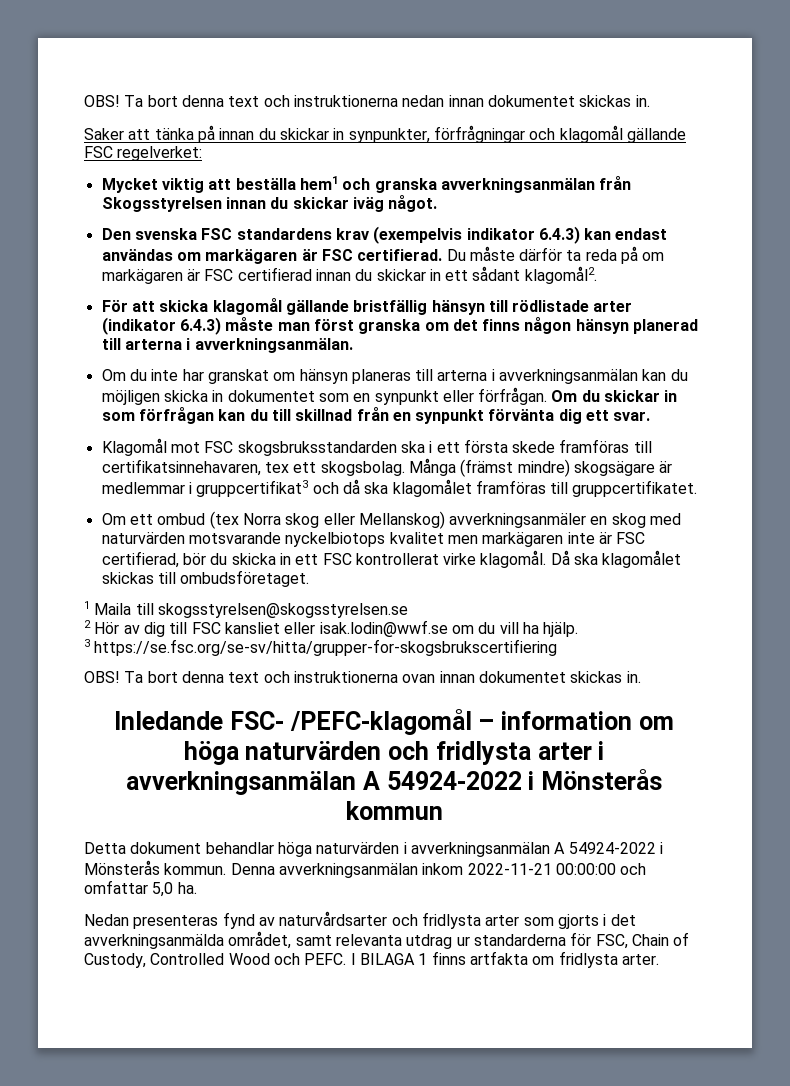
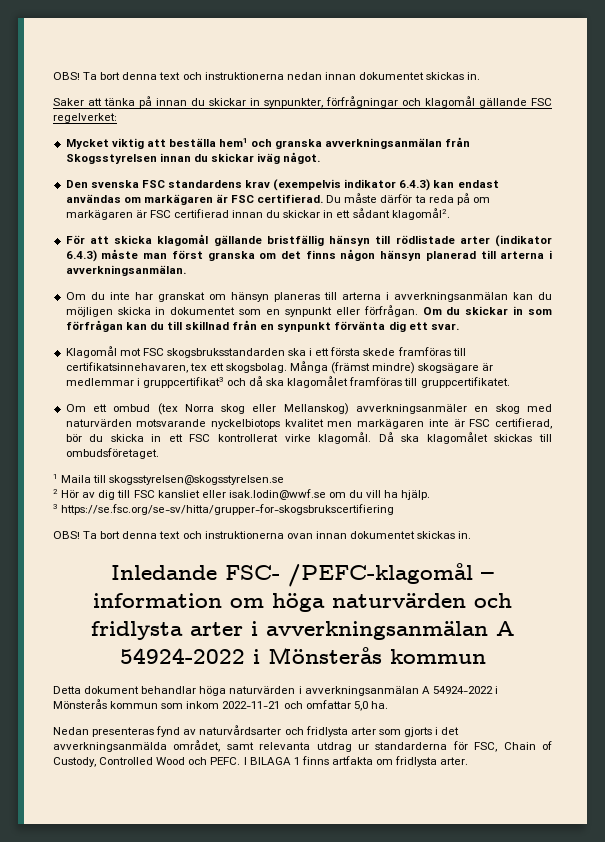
[164,863,418,878] kommun. Denna avverkningsanmälan -> [110,701,184,709] kommun som
[555,863,616,875] 00:00:00 -> (281, 705) none

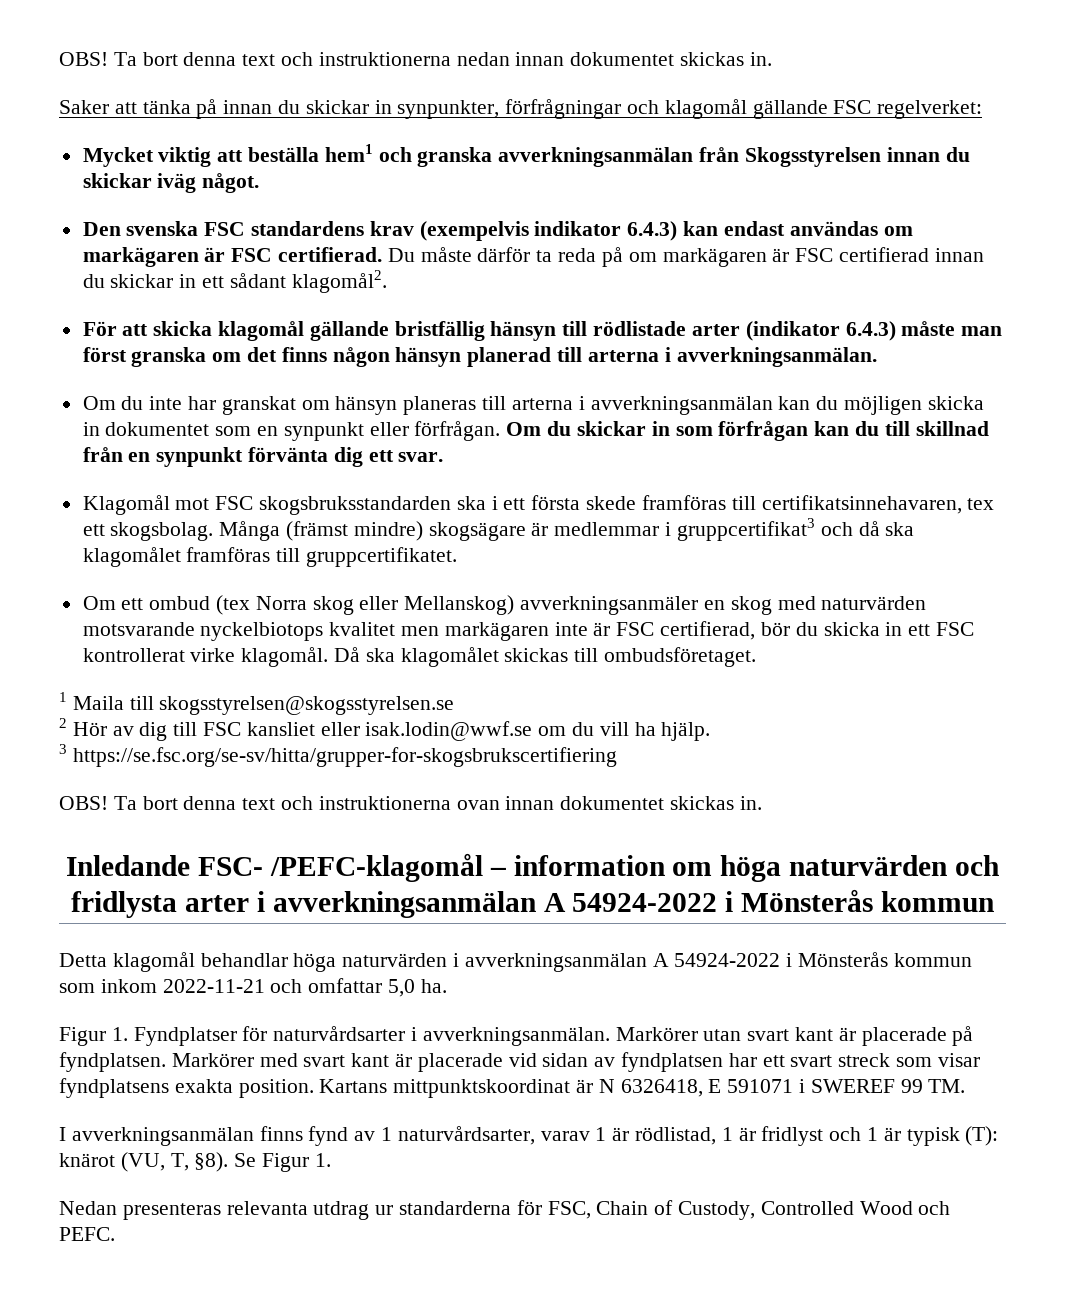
[84,686,140,694] dokument -> [112,952,195,972] klagomål
[53,725,460,737] [53,740,254,752] Nedan presenteras fynd av naturvårdsarter och fridlysta arter som gjorts i det avverkningsanmälda området, samt -> [59,1026,974,1046] [59,1052,980,1072] [59,1078,966,1098] [59,1126,999,1146] [59,1152,331,1172] [59,1201,221,1220] Figur 1. Fyndplatser för naturvårdsarter i avverkningsanmälan. Markörer utan svart kant är placerade på fyndplatsen. Markörer med svart kant är placerade vid sidan av fyndplatsen har ett svart streck som visar fyndplatsens exakta position. Kartans mittpunktskoordinat är N 6326418, E 591071 i SWEREF 99 TM. // I avverkningsanmälan finns fynd av 1 naturvårdsarter, varav 1 är rödlistad, 1 är fridlyst och 1 är typisk (T): knärot (VU, T, §8). Se Figur 1. // Nedan presenteras
[243,756,469,767] I BILAGA 1 finns artfakta om fridlysta arter. -> (115, 1234) none

